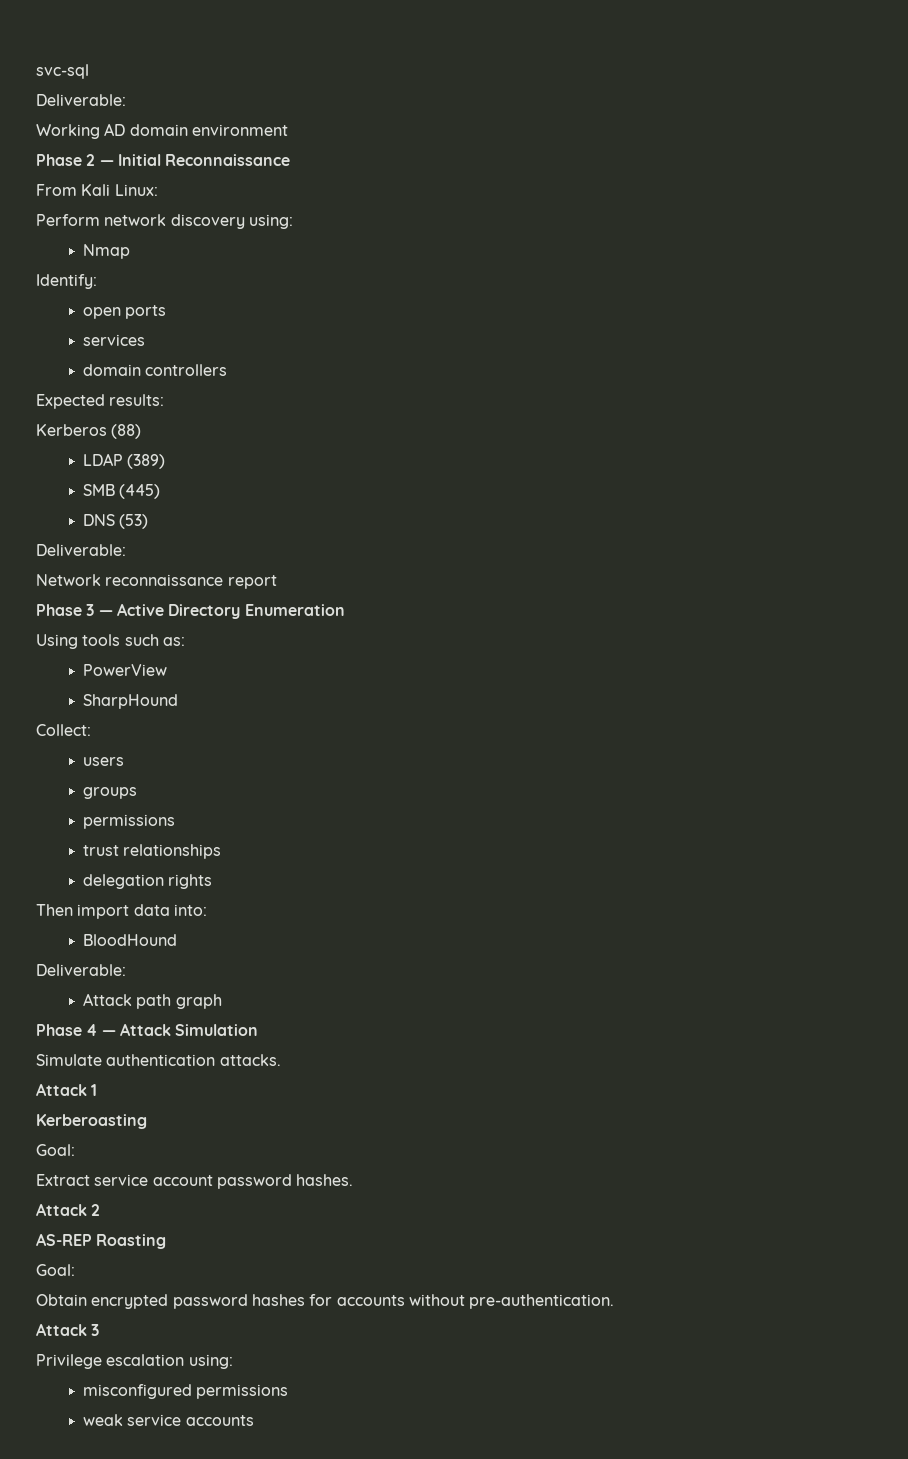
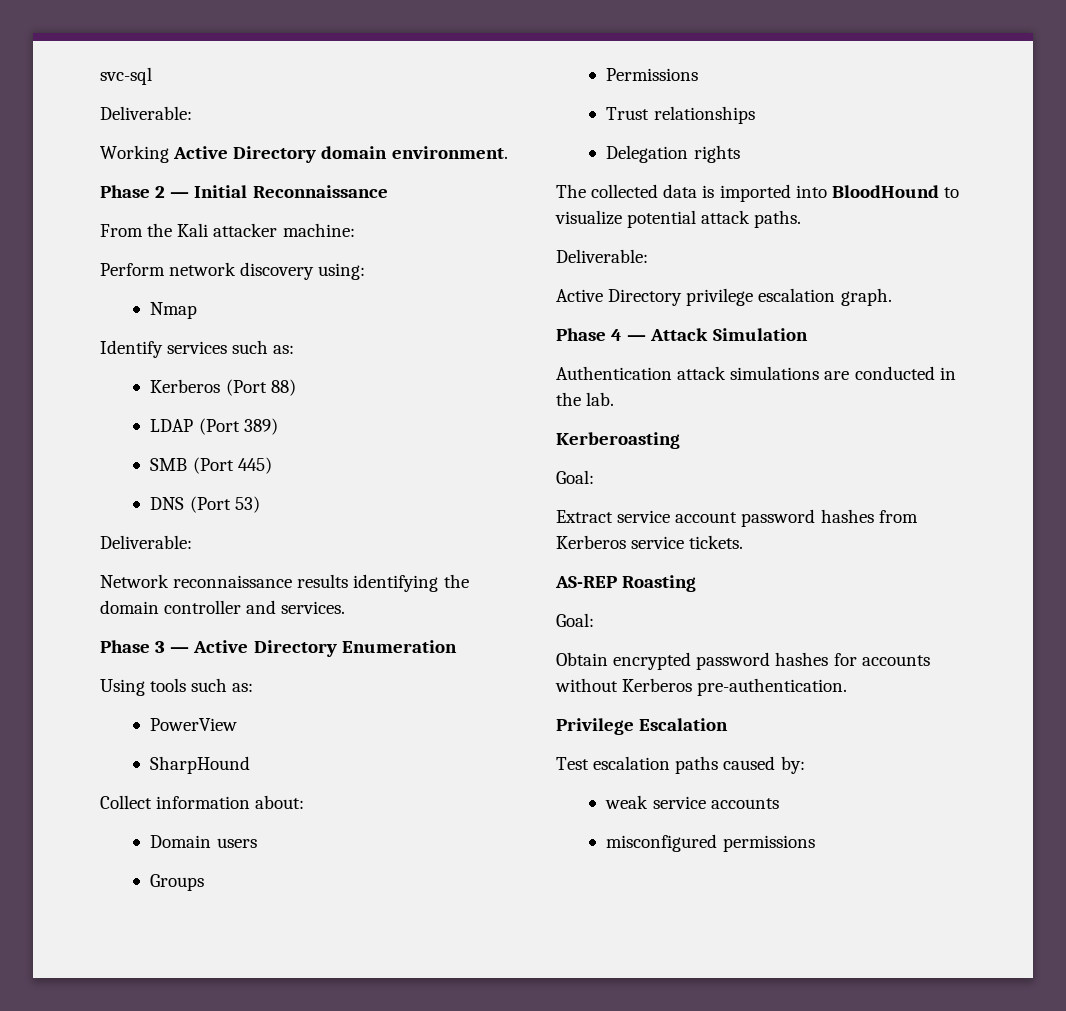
[104,123,288,136] AD domain environment -> [173,146,508,163] Active Directory domain environment.
[81,184,158,196] Kali Linux: -> [147,223,355,237] the Kali attacker machine:
[36,274,97,289] [82,305,167,319] [82,334,145,346] [82,364,228,376] [36,394,165,409] [36,424,142,439] Identify: // open ports // services // domain controllers // Expected results: // Kerberos (88) -> [100,340,295,358] [150,379,296,396] Identify services such as: // Kerberos (Port 88)
[127,454,166,469] (389) -> [198,418,278,435] (Port 389)
[119,484,161,499] (445) -> [192,457,272,474] (Port 445)
[119,514,149,529] (53) -> [189,496,260,513] (Port 53)
[227,575,277,589] report -> [297,574,469,592] [100,600,346,614] results identifying the domain controller and services.
[36,724,91,736] [82,757,124,766] [82,787,137,799] [82,814,175,829] [82,845,119,856] Collect: // users // groups // permissions // trust -> [100,795,305,809] [150,835,257,848] [150,874,205,891] [606,68,699,81] [606,107,650,120] Collect information about: // Domain users // Groups // Permissions // Trust
[82,874,164,889] delegation -> [606,145,689,163] Delegation
[36,904,207,919] [82,934,177,946] [36,964,126,976] [82,993,222,1009] Then import data into: // BloodHound // Deliverable: // Attack path graph -> [556,184,959,202] [555,210,802,228] [556,249,648,263] [556,288,892,306] The collected data is imported into BloodHound to visualize potential attack paths. // Deliverable: // Active Directory privilege escalation graph.
[36,1054,281,1066] [36,1083,98,1096] Simulate authentication attacks. // Attack 1 -> [556,366,956,380] [556,392,615,406] Authentication attack simulations are conducted in the lab.
[296,1174,354,1186] [36,1203,101,1216] hashes. // Attack 2 -> [820,509,918,523] [556,535,744,549] hashes from Kerberos service tickets.
(465, 1300) none -> [622,678,693,692] Kerberos
[36,1323,100,1336] [36,1354,233,1369] [82,1384,289,1399] Attack 3 // Privilege escalation using: // misconfigured permissions -> [556,718,729,735] [556,756,805,774] Privilege Escalation // Test escalation paths caused by:
(254, 1420) none -> [606,834,815,852] // misconfigured permissions

